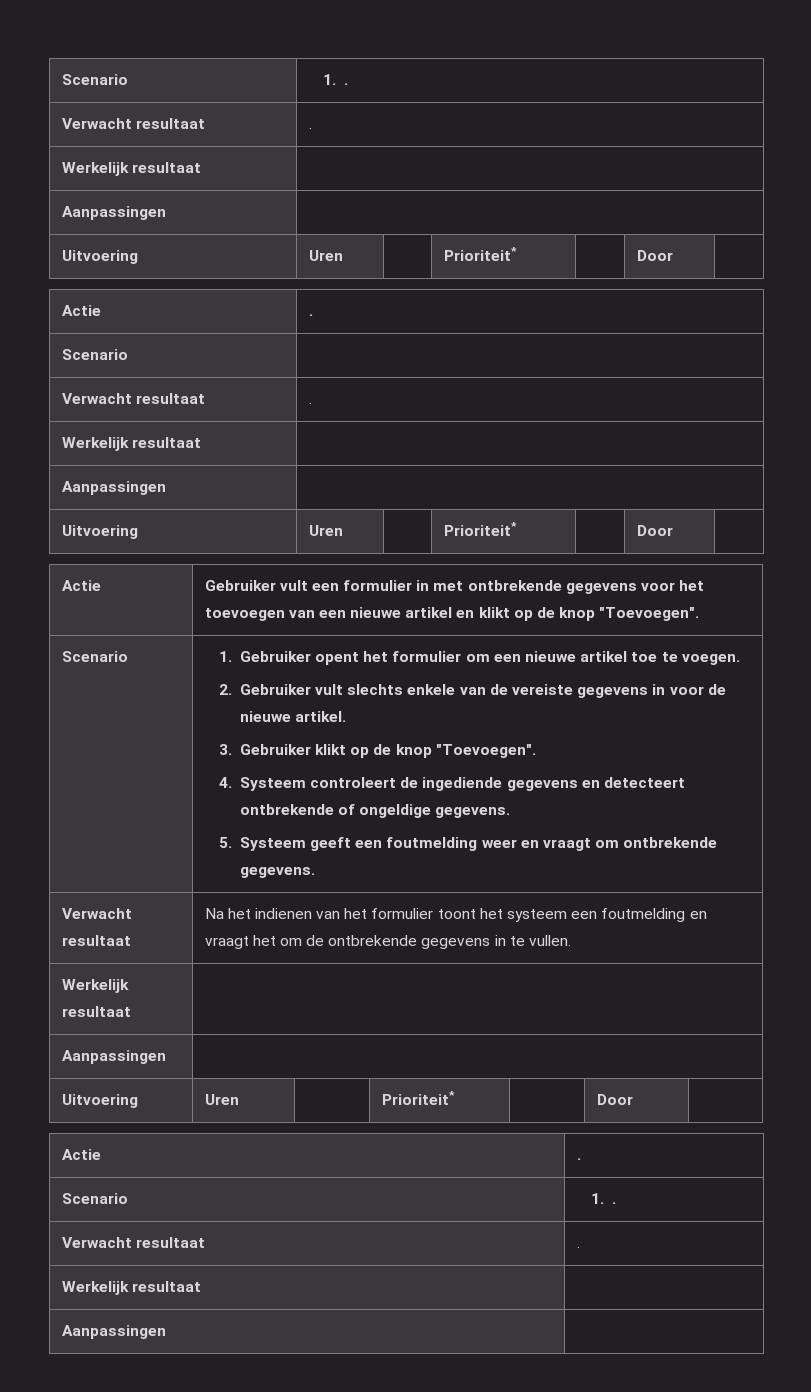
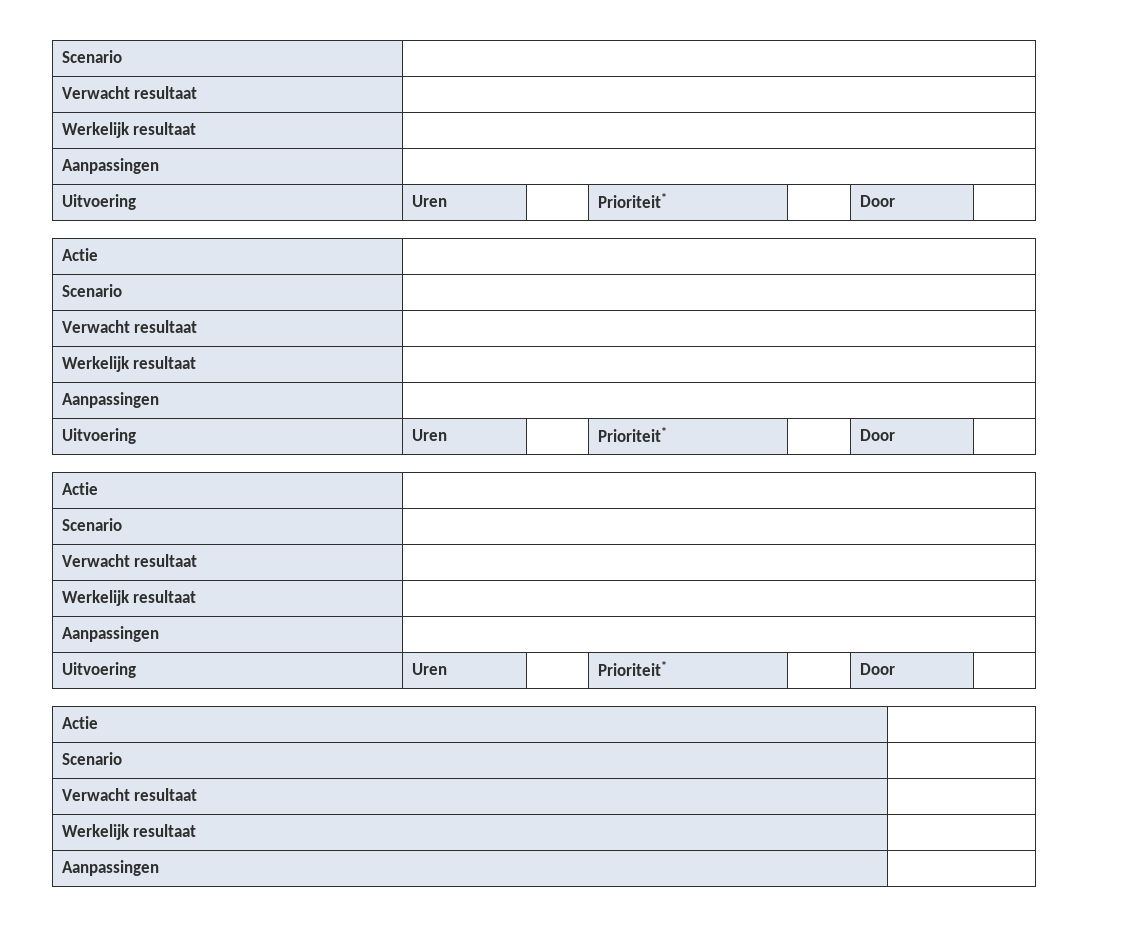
[61,74,128,85] [323,74,348,85] [61,118,205,129] [308,127,312,129] [61,162,201,176] [61,206,166,220] [61,250,138,264] [308,250,343,261] [443,247,517,261] [636,250,673,261] [61,305,101,316] [308,314,313,316] [61,349,128,360] [61,393,205,404] [308,402,312,404] [61,437,201,451] [61,481,166,495] [61,525,138,539] [308,525,343,536] [443,522,517,536] [636,525,673,536] [61,580,101,591] [204,580,705,594] [204,607,700,621] [61,651,128,662] [219,651,740,665] [219,684,726,698] [239,711,347,722] [219,744,536,758] [219,777,686,791] [239,804,511,818] [219,837,718,851] [239,867,315,878] [61,908,132,919] [61,935,131,946] [204,908,707,922] [204,935,572,949] [61,979,129,993] [61,1006,131,1017] [61,1050,166,1064] [61,1094,138,1108] [204,1094,239,1105] [381,1091,455,1105] [596,1094,633,1105] [61,1149,101,1160] [576,1158,581,1160] [61,1193,128,1204] [591,1193,616,1204] [61,1237,205,1248] [576,1246,580,1248] Scenario | 1. . // Verwacht resultaat | . // Werkelijk resultaat | // Aanpassingen | // Uitvoering | Uren | | Prioriteit* | | Door | // Actie | . // Scenario | // Verwacht resultaat | . // Werkelijk resultaat | // Aanpassingen | // Uitvoering | Uren | | Prioriteit* | | Door | // Actie | Gebruiker vult een formulier in met ontbrekende gegevens voor het toevoegen van een nieuwe artikel en klikt op de knop "Toevoegen". // Scenario | 1. Gebruiker opent het formulier om een nieuwe artikel toe te voegen. // 2. Gebruiker vult slechts enkele van de vereiste gegevens in voor de nieuwe artikel. // 3. Gebruiker klikt op de knop "Toevoegen". // 4. Systeem controleert de ingediende gegevens en detecteert ontbrekende of ongeldige gegevens. // 5. Systeem geeft een foutmelding weer en vraagt om ontbrekende gegevens. // Verwacht resultaat | Na het indienen van het formulier toont het systeem een foutmelding en vraagt het om de ontbrekende gegevens in te vullen. // Werkelijk resultaat | // Aanpassingen | // Uitvoering | Uren | | Prioriteit* | | Door | // Actie | . // Scenario | 1. . // Verwacht resultaat | . -> [61,50,122,63] [61,86,198,99] [61,122,197,138] [61,158,159,174] [61,194,136,210] [411,195,447,207] [597,193,667,208] [859,195,895,207] [61,248,98,261] [61,284,122,297] [61,320,198,333] [61,356,197,372] [61,392,159,408] [61,428,136,444] [411,429,447,441] [597,427,667,442] [859,429,895,441] [61,482,98,495] [61,518,122,531] [61,554,198,567] [61,590,197,606] [61,626,159,642] [61,662,136,678] [411,663,447,675] [597,661,667,676] [859,663,895,675] [61,716,98,729] [61,752,122,765] [61,788,198,801] Scenario | // Verwacht resultaat | // Werkelijk resultaat | // Aanpassingen | // Uitvoering | Uren | | Prioriteit* | | Door | // Actie | // Scenario | // Verwacht resultaat | // Werkelijk resultaat | // Aanpassingen | // Uitvoering | Uren | | Prioriteit* | | Door | // Actie | // Scenario | // Verwacht resultaat | // Werkelijk resultaat | // Aanpassingen | // Uitvoering | Uren | | Prioriteit* | | Door | // Actie | // Scenario | // Verwacht resultaat |

